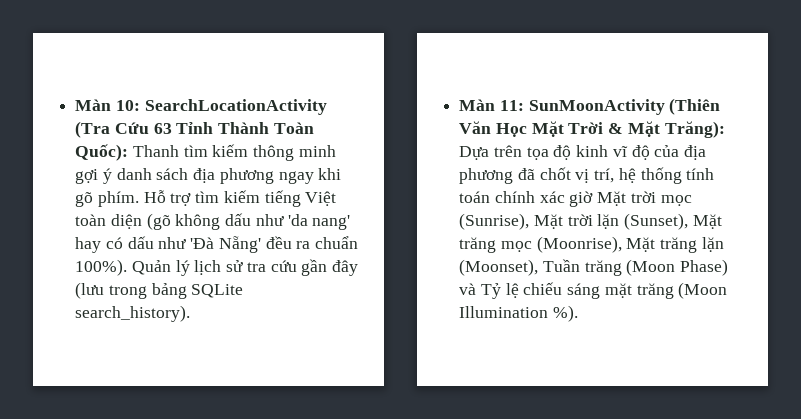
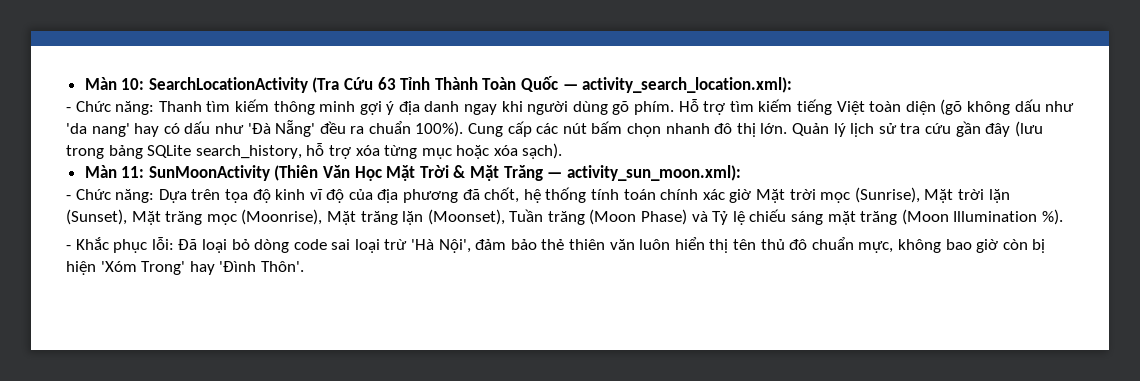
[75,144,129,161] Quốc): -> [521,76,793,93] [66,101,155,115] Quốc — activity_search_location.xml): // - Chức năng:
[116,168,342,184] danh sách địa phương ngay khi -> [398,101,608,115] địa danh ngay khi người dùng
(128, 267) none -> [468,121,788,137] Cung cấp các nút bấm chọn nhanh đô thị lớn.
[75,305,191,322] search_history). -> [195,143,563,159] search_history, hỗ trợ xóa từng mục hoặc xóa sạch).
[664,121,725,138] Trăng): -> [503,165,741,181] [66,189,155,203] Trăng — activity_sun_moon.xml): // - Chức năng:
[539,167,615,183] chốt vị trí, -> [484,187,520,203] chốt,
(578, 313) none -> [66,237,1046,253] [66,261,304,275] // - Khắc phục lỗi: Đã loại bỏ dòng code sai loại trừ 'Hà Nội', đảm bảo thẻ thiên văn luôn hiển thị tên thủ đô chuẩn mực, không bao giờ còn bị hiện 'Xóm Trong' hay 'Đình Thôn'.

